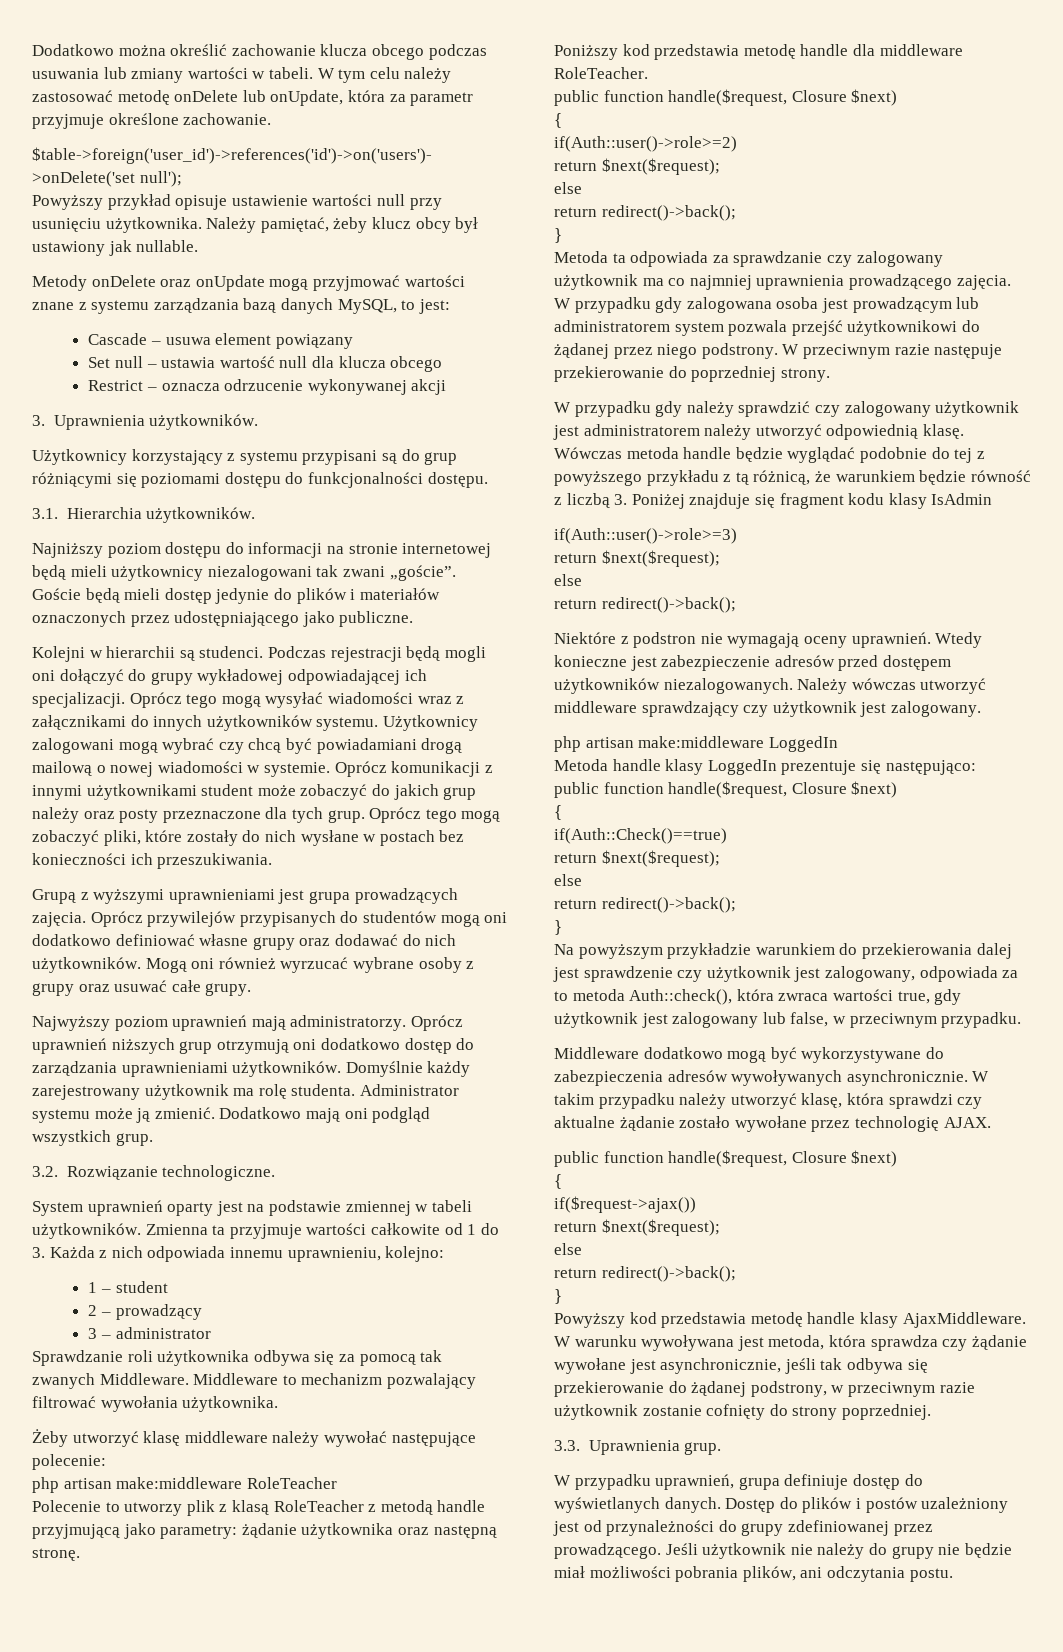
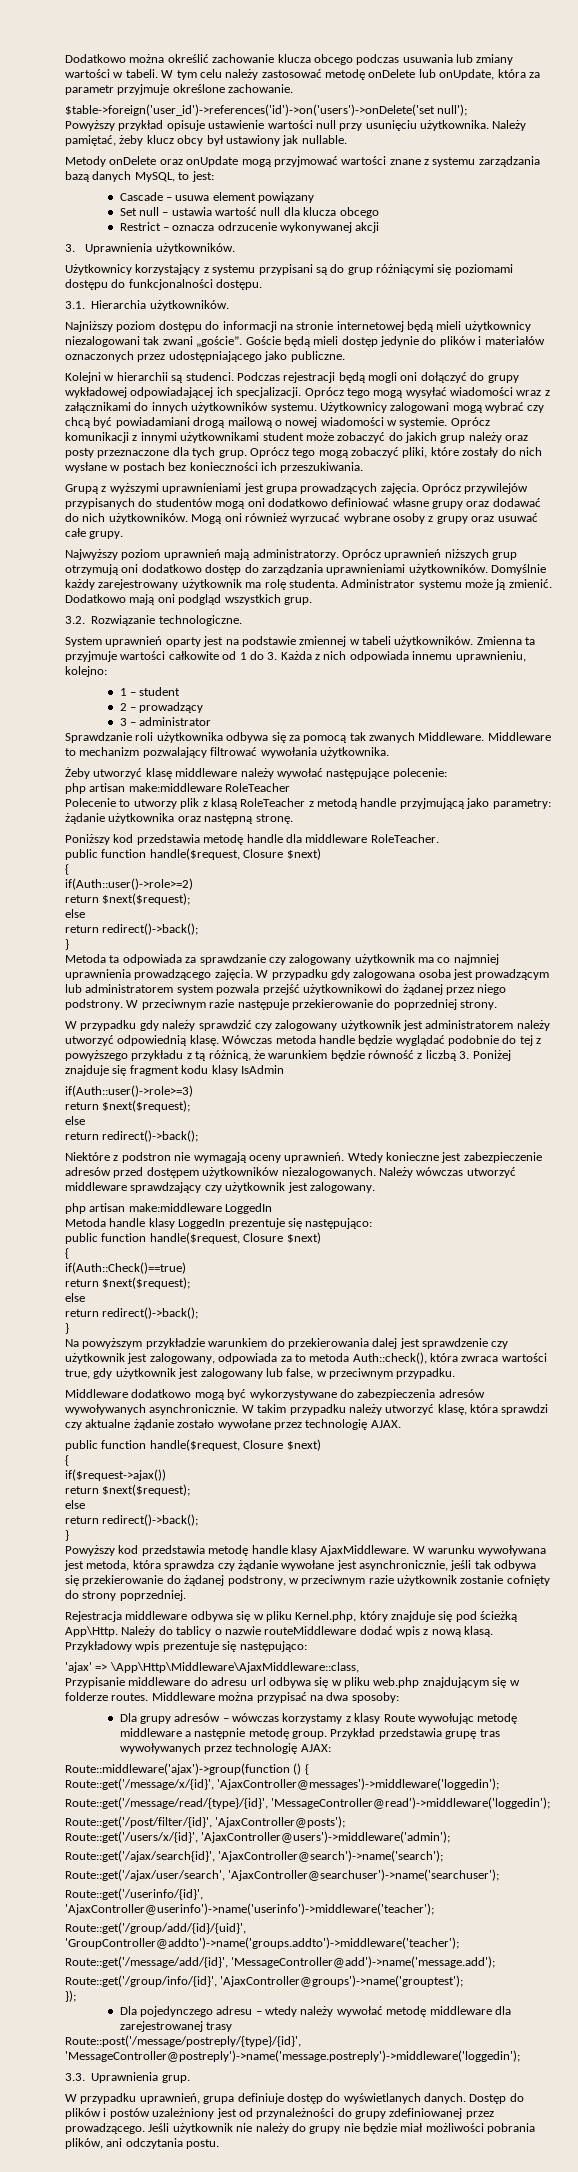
(931, 1412) none -> [65,1611,519,1622] [65,1626,494,1637] [65,1641,307,1652] [65,1662,359,1673] [65,1677,520,1688] [65,1692,399,1703] [119,1713,518,1724] [119,1728,500,1739] [119,1743,331,1754] [65,1763,309,1775] [65,1778,500,1790] [65,1797,551,1809] [65,1816,346,1828] [65,1831,451,1843] [65,1850,444,1862] [65,1869,500,1881] [65,1888,203,1900] [65,1903,434,1915] [65,1922,246,1934] [65,1937,459,1949] [65,1956,496,1968] [65,1975,464,1987] [65,1990,76,2002] [119,2006,511,2017] [119,2021,232,2032] [65,2035,301,2047] [65,2050,520,2062] // Rejestracja middleware odbywa się w pliku Kernel.php, który znajduje się pod ścieżką App\Http. Należy do tablicy o nazwie routeMiddleware dodać wpis z nową klasą. Przykładowy wpis prezentuje się następująco: // 'ajax' => \App\Http\Middleware\AjaxMiddleware::class, // Przypisanie middleware do adresu url odbywa się w pliku web.php znajdującym się w folderze routes. Middleware można przypisać na dwa sposoby: // Dla grupy adresów – wówczas korzystamy z klasy Route wywołując metodę middleware a następnie metodę group. Przykład przedstawia grupę tras wywoływanych przez technologię AJAX: // Route::middleware('ajax')->group(function () { // Route::get('/message/x/{id}', 'AjaxController@messages')->middleware('loggedin'); // Route::get('/message/read/{type}/{id}', 'MessageController@read')->middleware('loggedin'); // Route::get('/post/filter/{id}', 'AjaxController@posts'); // Route::get('/users/x/{id}', 'AjaxController@users')->middleware('admin'); // Route::get('/ajax/search{id}', 'AjaxController@search')->name('search'); // Route::get('/ajax/user/search', 'AjaxController@searchuser')->name('searchuser'); // Route::get('/userinfo/{id}', 'AjaxController@userinfo')->name('userinfo')->middleware('teacher'); // Route::get('/group/add/{id}/{uid}', 'GroupController@addto')->name('groups.addto')->middleware('teacher'); // Route::get('/message/add/{id}', 'MessageController@add')->name('message.add'); // Route::get('/group/info/{id}', 'AjaxController@groups')->name('grouptest'); // }); // Dla pojedynczego adresu – wtedy należy wywołać metodę middleware dla zarejestrowanej trasy // Route::post('/message/postreply/{type}/{id}', 'MessageController@postreply')->name('message.postreply')->middleware('loggedin');

